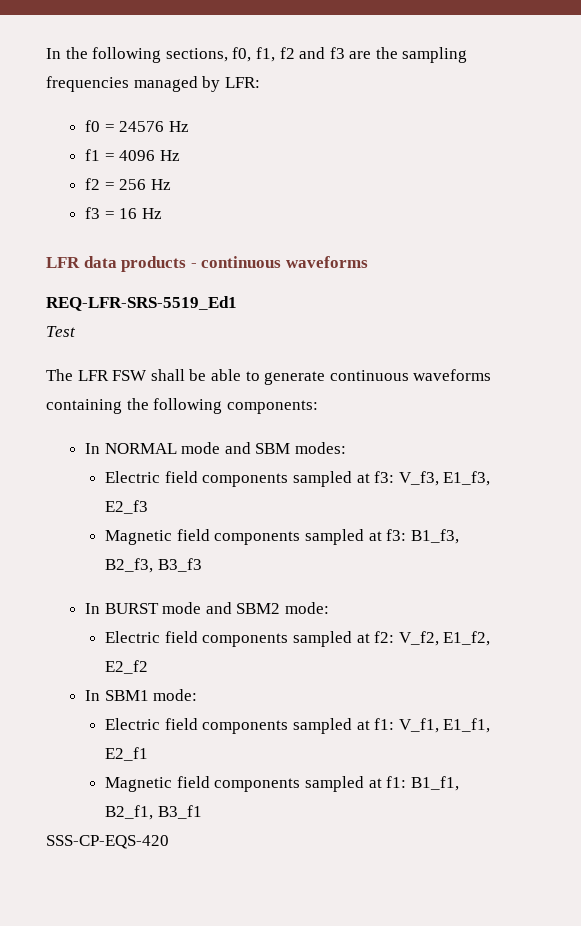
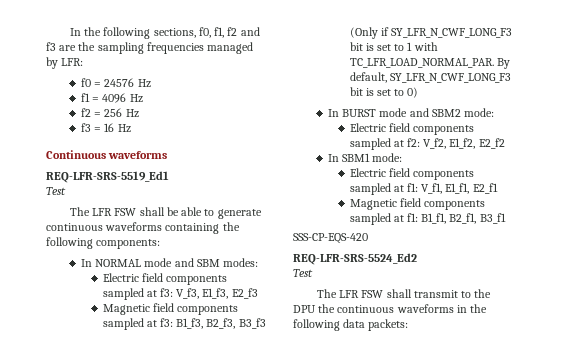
[46,256,282,272] LFR data products - continuous -> [46,150,106,159] Continuous
(202, 565) none -> [349,27,512,39] [349,42,438,51] [349,58,510,69] [349,72,511,83] [349,87,419,98] (Only if SY_LFR_N_CWF_LONG_F3 bit is set to 1 with TC_LFR_LOAD_NORMAL_PAR. By default, SY_LFR_N_CWF_LONG_F3 bit is set to 0)
(169, 842) none -> [293,253,417,265] [293,269,313,277] [317,289,492,298] [293,304,488,313] [293,319,409,331] // REQ-LFR-SRS-5524_Ed2 // Test // The LFR FSW shall transmit to the DPU the continuous waveforms in the following data packets:

